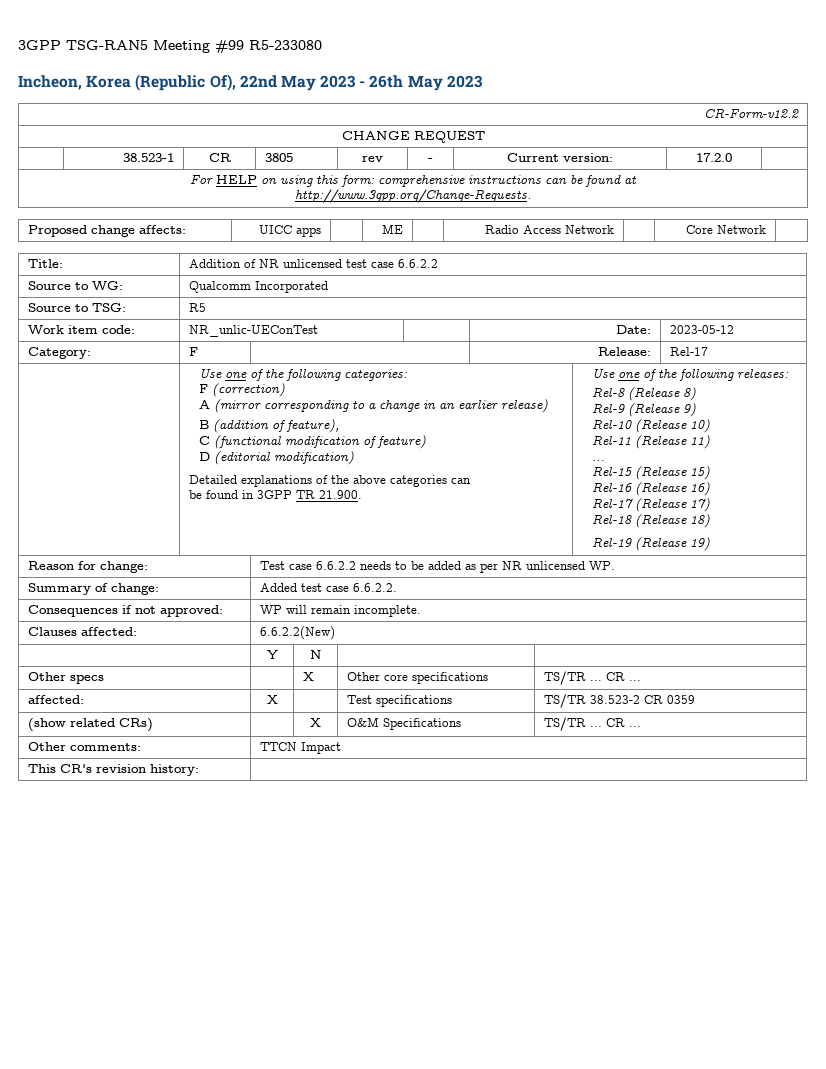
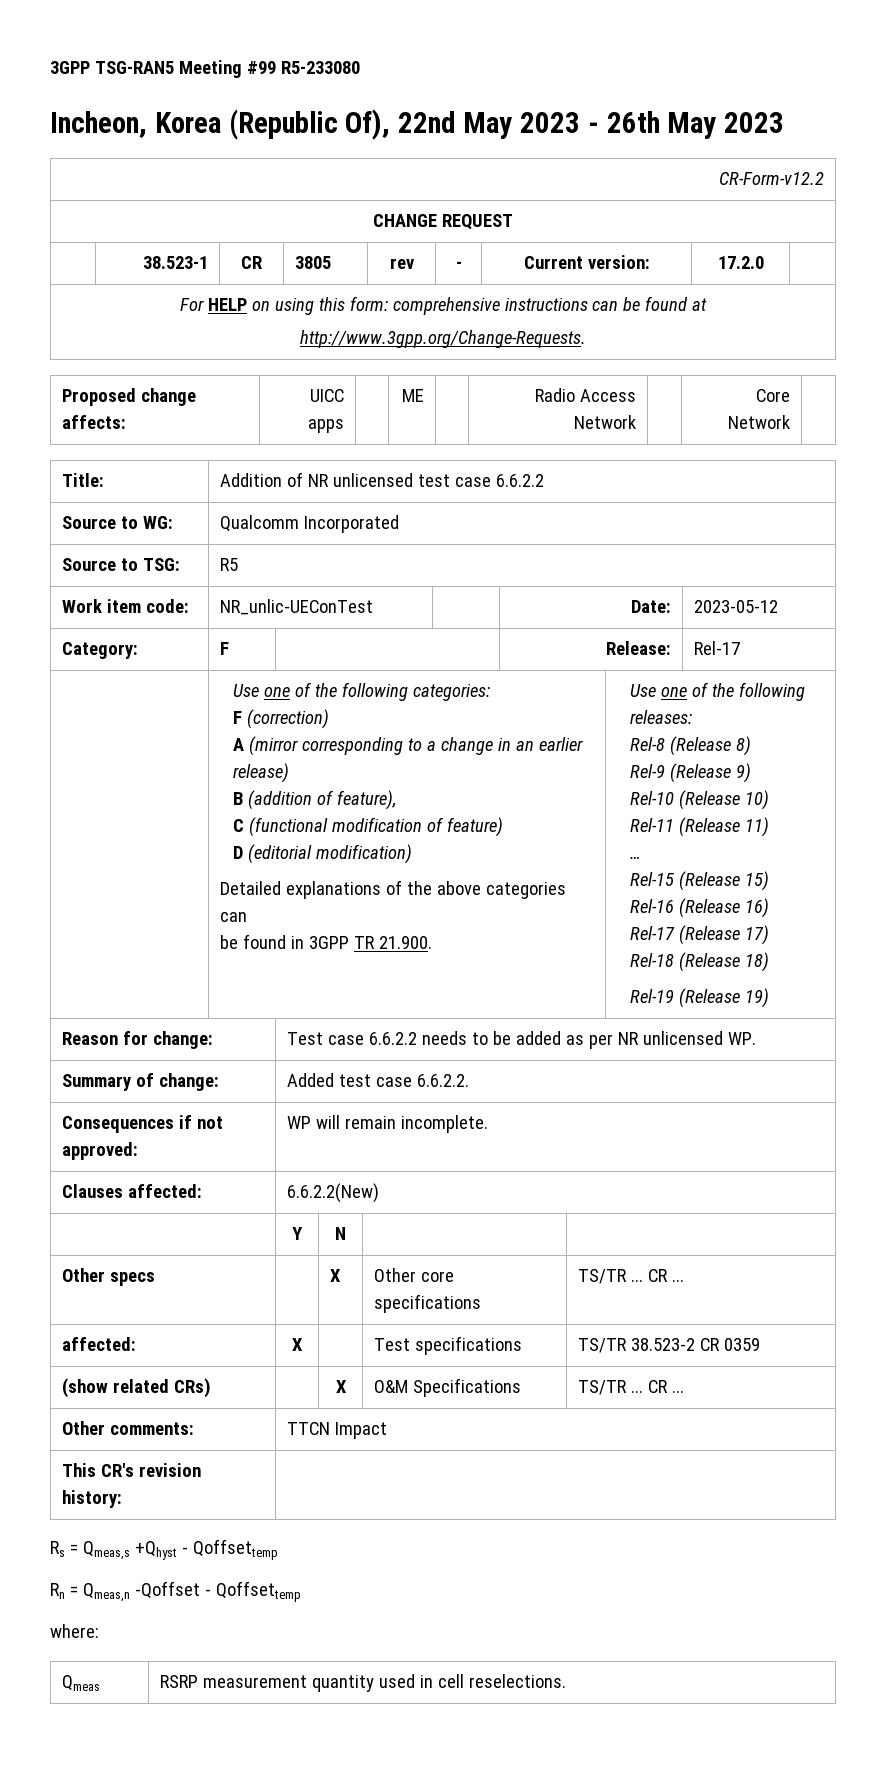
(199, 770) none -> [50,1539,278,1560] [50,1581,301,1602] [50,1624,99,1638] [62,1675,101,1691] [160,1674,566,1692] // Rs = Qmeas,s +Qhyst - Qoffsettemp // Rn = Qmeas,n -Qoffset - Qoffsettemp // where: // Qmeas | RSRP measurement quantity used in cell reselections.

